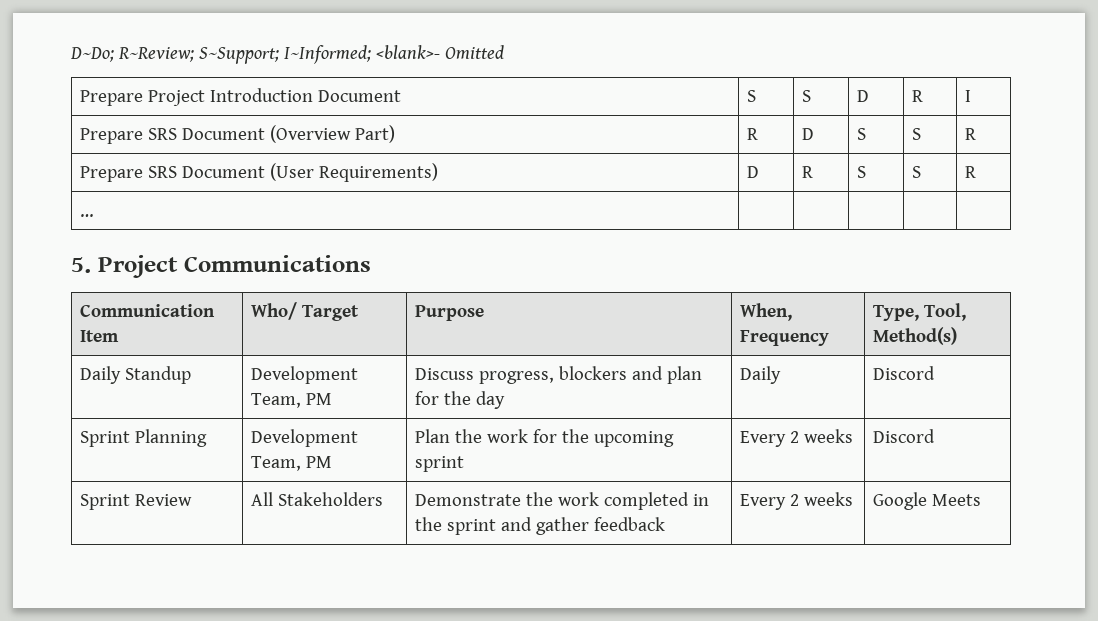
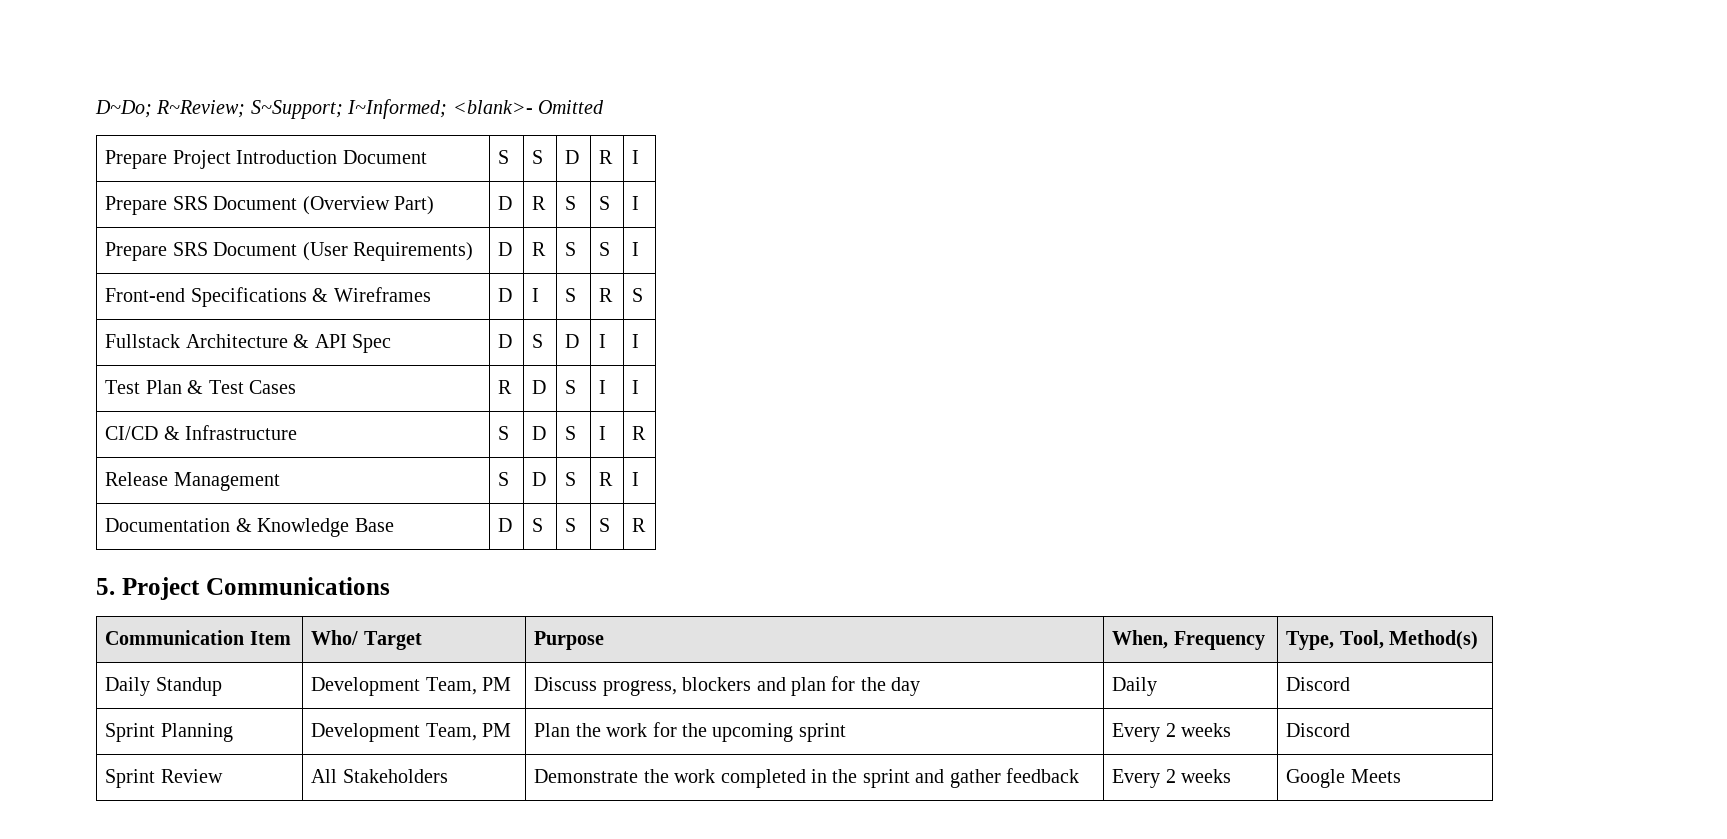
[747,128,759,140] [802,128,815,140] [857,128,867,140] [912,128,922,140] [965,128,977,140] | R | D | S | S | R -> [498,196,513,210] [532,196,547,210] [565,196,577,210] [599,196,611,210] [632,196,640,210] | D | R | S | S | I
[965,166,977,178] [80,214,95,217] R // … | | | | | -> [632,242,640,256] [105,287,431,307] [498,288,513,302] [532,288,540,302] [565,288,577,302] [599,288,614,302] [632,288,644,302] [105,334,391,353] [498,334,513,348] [532,334,544,348] [565,334,580,348] [599,334,607,348] [632,334,640,348] [105,380,296,394] [498,380,513,394] [532,380,547,394] [565,380,577,394] [599,380,607,394] [632,380,640,394] [105,425,298,440] [498,426,510,440] [532,426,547,440] [565,426,577,440] [599,426,607,440] [632,426,647,440] [105,472,280,491] [498,472,510,486] [532,472,547,486] [565,472,577,486] [599,472,614,486] [632,472,640,486] [105,518,394,537] [498,518,513,532] [532,518,544,532] [565,518,577,532] [599,518,611,532] [632,518,647,532] I // Front-end Specifications & Wireframes | D | I | S | R | S // Fullstack Architecture & API Spec | D | S | D | I | I // Test Plan & Test Cases | R | D | S | I | I // CI/CD & Infrastructure | S | D | S | I | R // Release Management | S | D | S | R | I // Documentation & Knowledge Base | D | S | S | S | R

